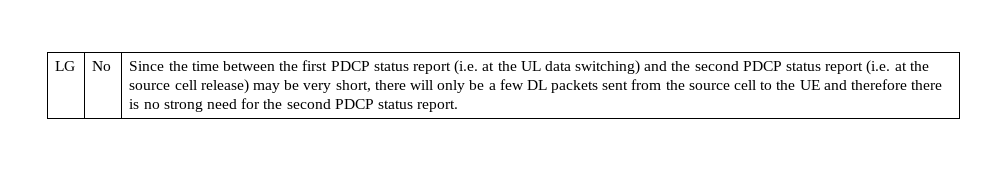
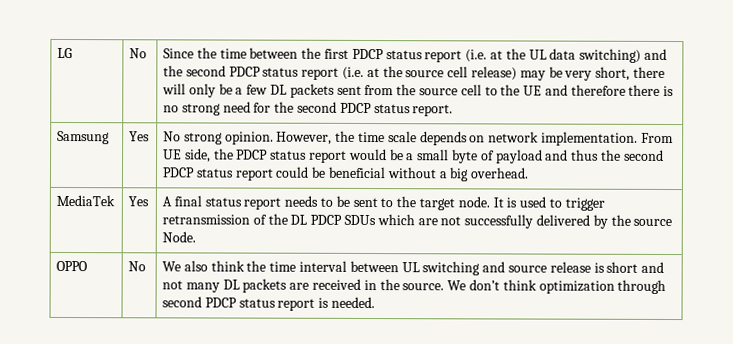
(459, 106) none -> [57,130,111,145] [129,131,151,142] [163,130,674,146] [163,148,664,164] [162,166,530,182] [56,194,116,207] [128,196,150,207] [162,195,605,211] [162,213,673,229] [162,231,197,243] [56,260,89,272] [128,261,147,272] [162,260,665,276] [162,278,667,294] [162,296,376,311] // Samsung | Yes | No strong opinion. However, the time scale depends on network implementation. From UE side, the PDCP status report would be a small byte of payload and thus the second PDCP status report could be beneficial without a big overhead. // MediaTek | Yes | A final status report needs to be sent to the target node. It is used to trigger retransmission of the DL PDCP SDUs which are not successfully delivered by the source Node. // OPPO | No | We also think the time interval between UL switching and source release is short and not many DL packets are received in the source. We don’t think optimization through second PDCP status report is needed.

